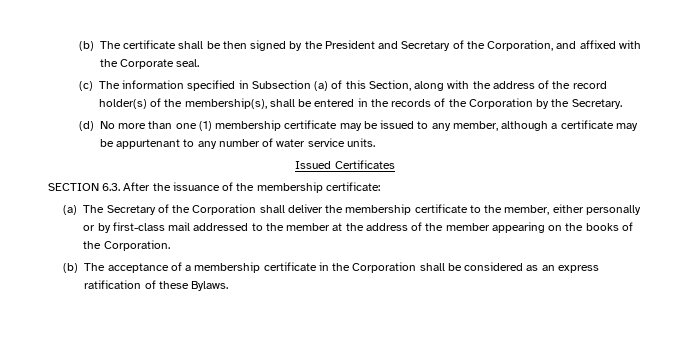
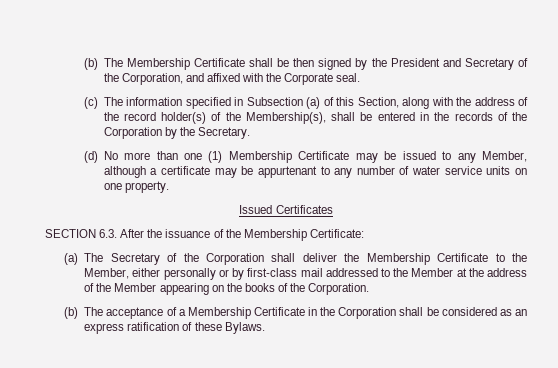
[78,40,177,51] (b) The certificate -> [83,58,245,70] (b) The Membership Certificate
[184,98,267,109] membership(s), -> [245,112,326,124] Membership(s),
[215,120,338,131] membership certificate -> [228,151,350,163] Membership Certificate
[452,121,498,131] member, -> [482,151,528,162] Member,
[346,138,375,147] units. -> [486,166,527,175] [103,181,169,193] units on one property.
[256,182,380,193] membership certificate: -> [243,229,364,241] Membership Certificate:
[345,204,550,215] membership certificate to the member, -> [366,253,527,265] [84,268,130,279] Membership Certificate to the Member,
[286,223,331,231] member -> [411,268,454,277] Member
[445,223,490,231] member -> [114,283,157,292] Member
[194,262,317,273] membership certificate -> [187,307,305,319] Membership Certificate

